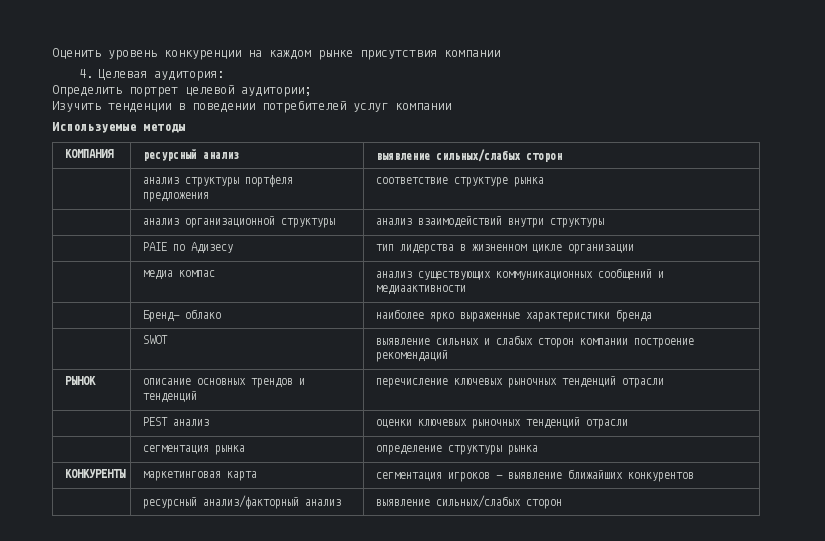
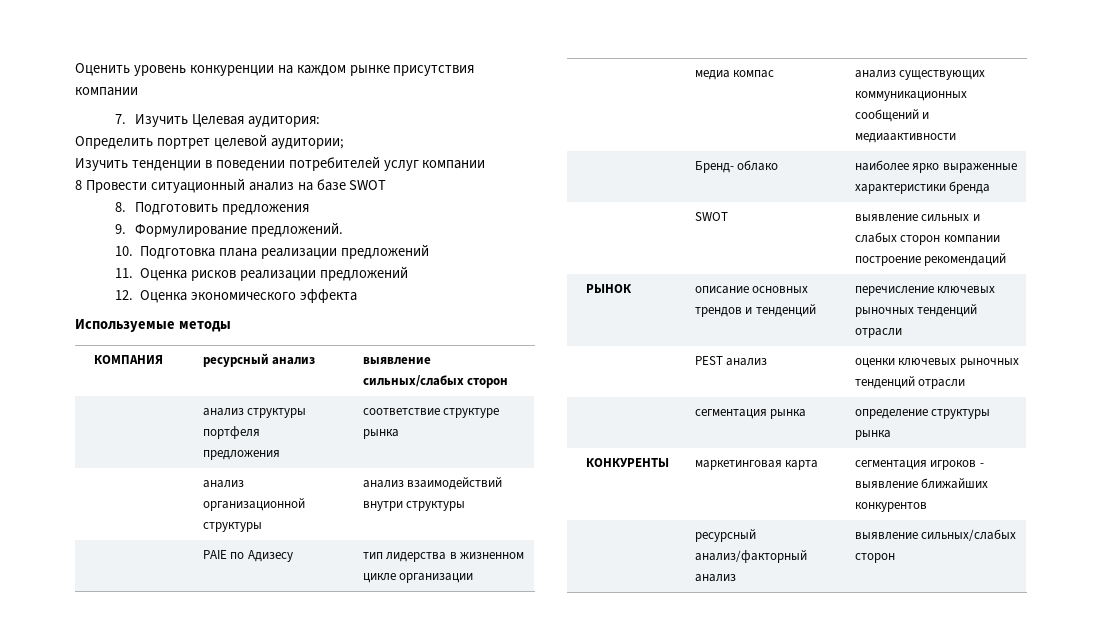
[78,69,93,78] 4. -> [115,114,189,127] 7. Изучить
(451, 106) none -> [75,178,387,193] [115,202,310,215] [115,222,344,237] [115,244,430,259] [115,266,409,281] [115,289,358,303] // 8 Провести ситуационный анализ на базе SWOT // 8. Подготовить предложения // 9. Формулирование предложений. // 10. Подготовка плана реализации предложений // 11. Оценка рисков реализации предложений // 12. Оценка экономического эффекта

